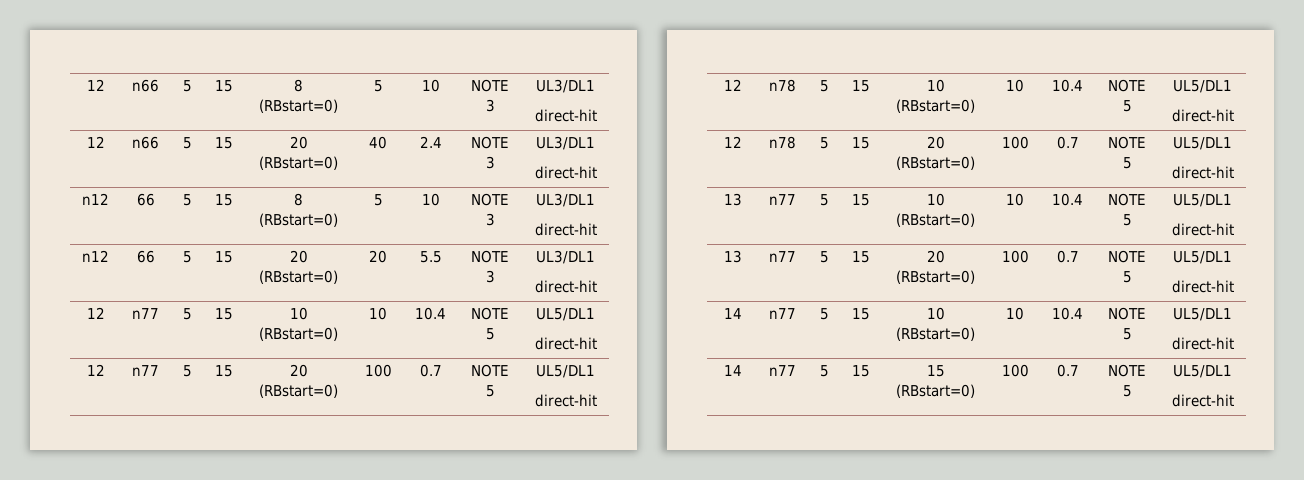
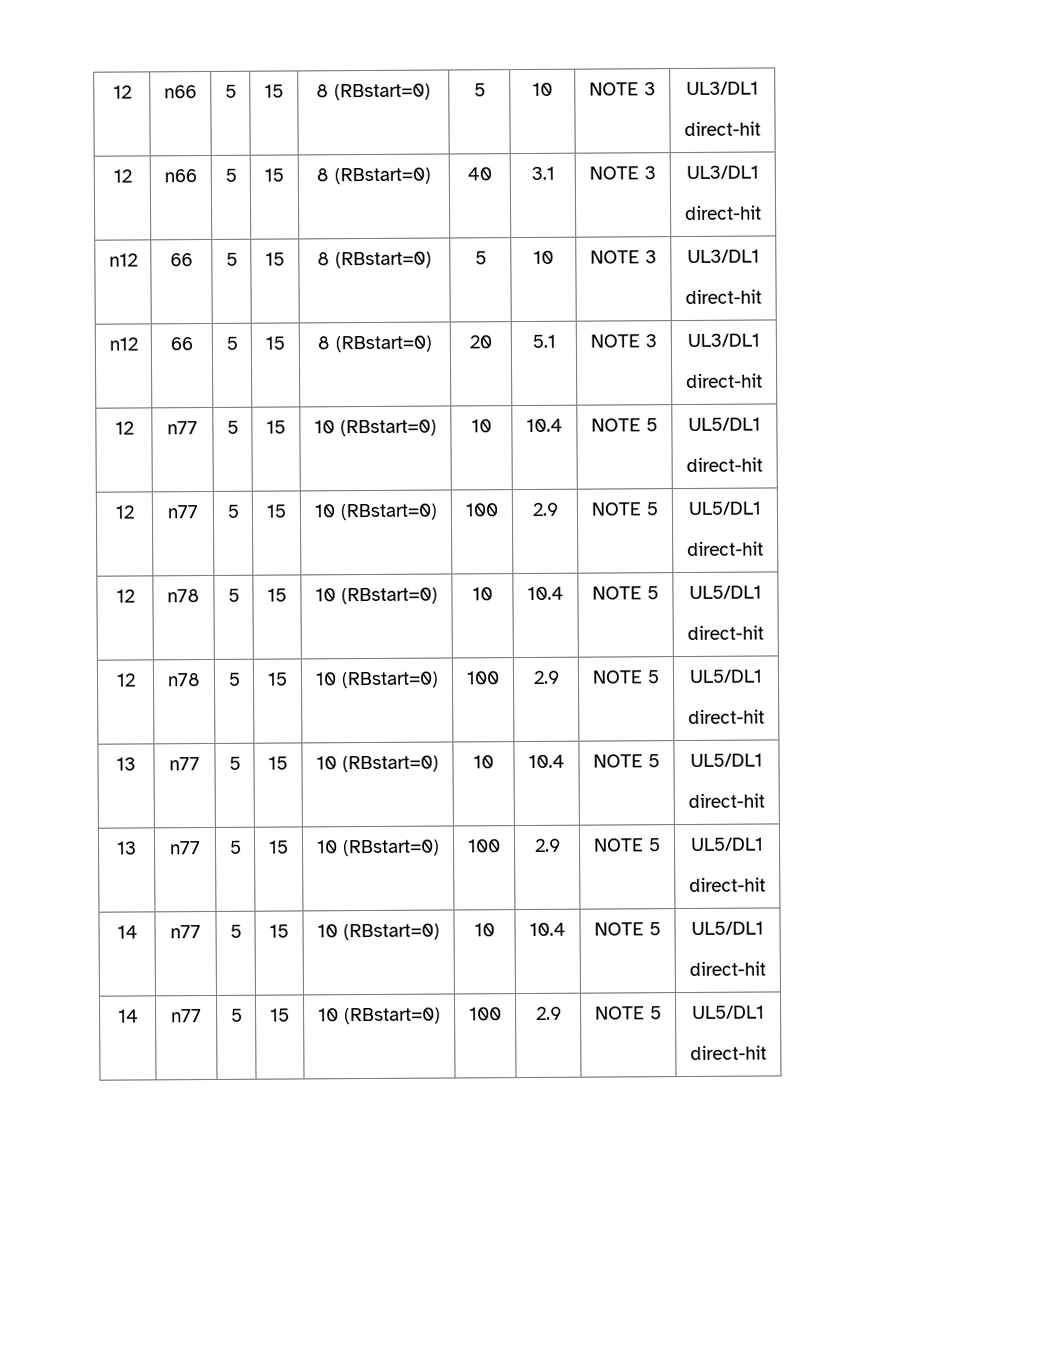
[289,136,308,149] 20 -> [316,168,330,182] 8
[419,136,442,148] 2.4 -> [530,166,555,180] 3.1
[289,250,308,263] 20 -> [317,336,331,350] 8
[419,251,442,263] 5.5 -> [531,334,556,348] 5.1
[289,364,308,377] [259,384,338,398] [364,364,392,377] [419,364,442,377] 20 (RBstart=0) | 100 | 0.7 -> [314,503,437,521] [465,503,498,517] [531,502,558,516] 10 (RBstart=0) | 100 | 2.9
[926,136,945,149] [896,156,975,170] [1001,136,1029,149] [1056,136,1079,149] 20 (RBstart=0) | 100 | 0.7 -> [315,671,439,689] [466,671,500,685] [532,670,560,684] 10 (RBstart=0) | 100 | 2.9
[926,250,945,263] [896,270,975,284] [1001,250,1029,263] [1056,250,1079,263] 20 (RBstart=0) | 100 | 0.7 -> [317,839,440,857] [468,839,501,853] [533,838,561,852] 10 (RBstart=0) | 100 | 2.9
[926,365,945,377] [896,384,975,398] [1001,364,1029,377] [1056,364,1079,377] 15 (RBstart=0) | 100 | 0.7 -> [318,1007,441,1025] [469,1007,502,1021] [535,1006,562,1020] 10 (RBstart=0) | 100 | 2.9

